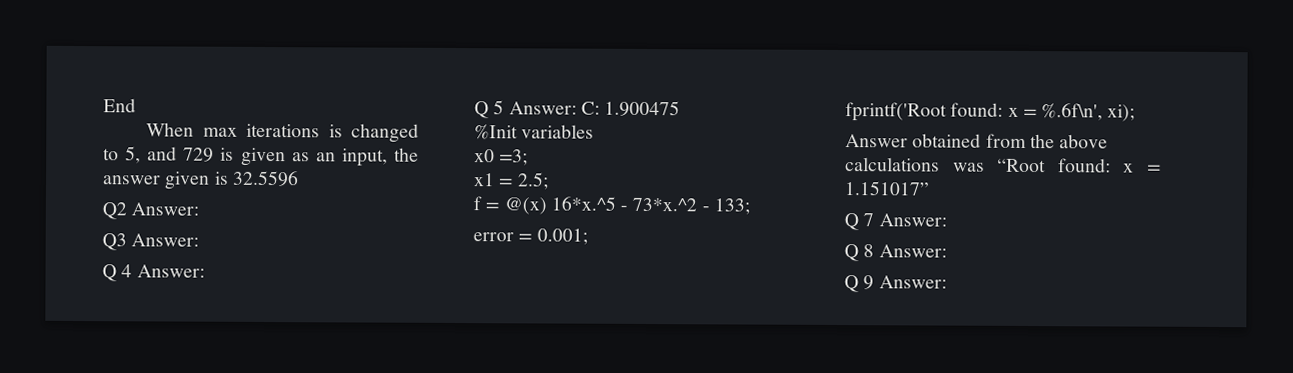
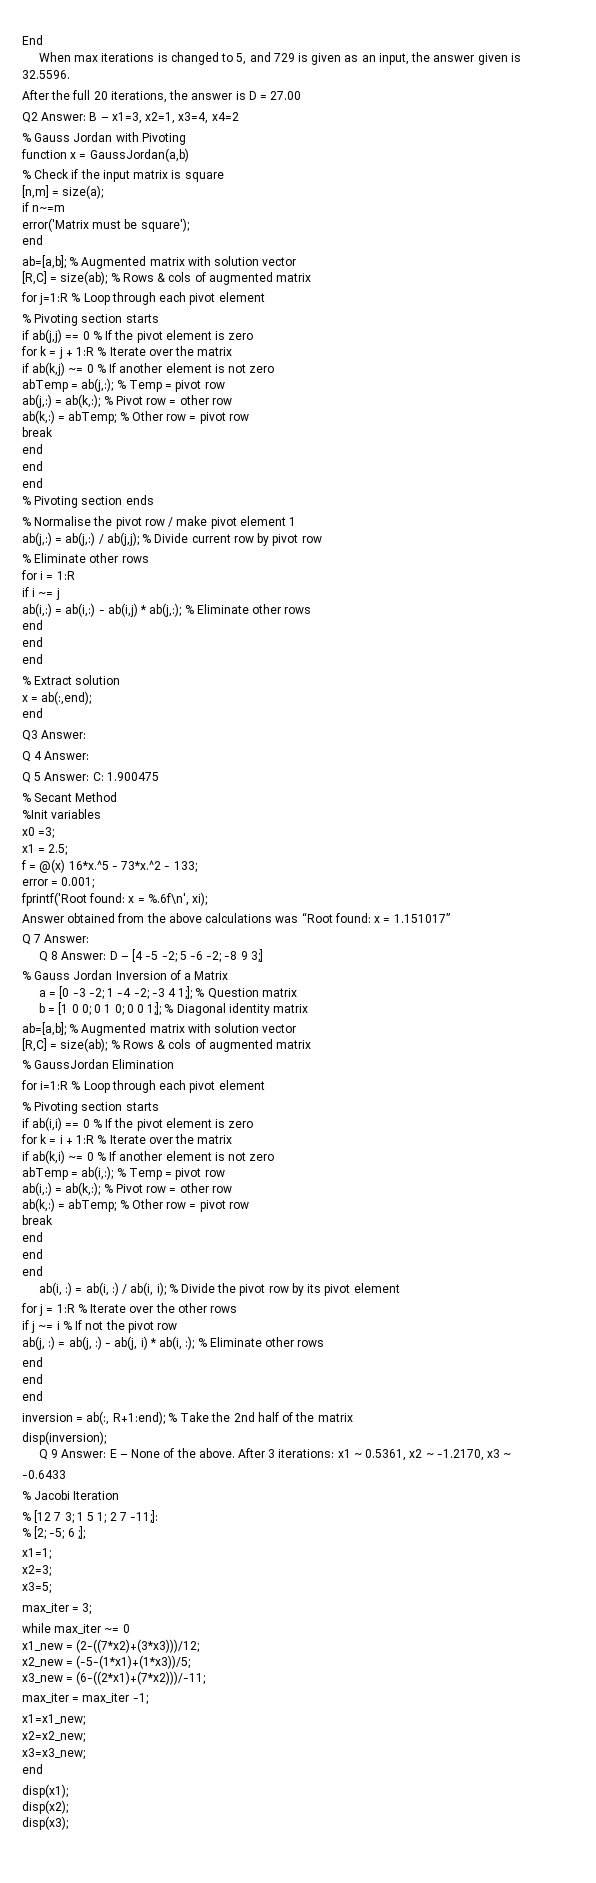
[231,170,299,187] [102,202,200,220] 32.5596 // Q2 Answer: -> [22,70,70,79] [22,90,302,103] [22,112,239,124] [22,132,186,145] [21,148,189,162] [22,169,224,182] [22,185,104,199] [22,202,66,212] [22,218,189,232] [22,235,43,245] [22,255,297,269] [22,271,312,285] [21,292,265,305] [22,314,159,326] [22,329,254,343] [21,346,233,359] [22,362,275,376] [22,378,225,392] [22,394,232,408] [22,410,249,424] [22,427,53,437] [22,444,43,454] [22,461,43,471] [22,478,43,488] [22,495,154,508] [22,516,297,529] [22,532,322,546] [22,553,149,563] [21,570,75,580] [22,587,60,600] [22,603,312,617] [22,620,43,630] [22,637,43,647] [22,654,43,664] [22,675,121,685] [22,691,92,705] [22,708,43,718] 32.5596. // After the full 20 iterations, the answer is D = 27.00 // Q2 Answer: B – x1=3, x2=1, x3=4, x4=2 // % Gauss Jordan with Pivoting // function x = GaussJordan(a,b) // % Check if the input matrix is square // [n,m] = size(a); // if n~=m // error('Matrix must be square'); // end // ab=[a,b]; % Augmented matrix with solution vector // [R,C] = size(ab); % Rows & cols of augmented matrix // for j=1:R % Loop through each pivot element // % Pivoting section starts // if ab(j,j) == 0 % If the pivot element is zero // for k = j + 1:R % Iterate over the matrix // if ab(k,j) ~= 0 % If another element is not zero // abTemp = ab(j,:); % Temp = pivot row // ab(j,:) = ab(k,:); % Pivot row = other row // ab(k,:) = abTemp; % Other row = pivot row // break // end // end // end // % Pivoting section ends // % Normalise the pivot row / make pivot element 1 // ab(j,:) = ab(j,:) / ab(j,j); % Divide current row by pivot row // % Eliminate other rows // for i = 1:R // if i ~= j // ab(i,:) = ab(i,:) - ab(i,j) * ab(j,:); % Eliminate other rows // end // end // end // % Extract solution // x = ab(:,end); // end
(681, 108) none -> [22,792,118,802] // % Secant Method
[844,275,947,293] // Q 9 Answer: -> [109,949,263,963] [22,970,229,980] [38,986,297,1000] [38,1002,309,1016] [22,1022,297,1036] [22,1038,312,1052] [22,1059,175,1069] [21,1080,265,1093] [22,1102,159,1114] [22,1117,254,1131] [21,1134,233,1144] [22,1150,275,1164] [22,1166,225,1180] [22,1182,232,1196] [22,1198,249,1212] [22,1215,53,1225] [22,1232,43,1242] [22,1249,43,1259] [22,1266,43,1276] [38,1282,400,1296] [21,1303,238,1316] [22,1320,178,1333] [22,1336,325,1350] [22,1357,43,1367] [22,1374,43,1384] [22,1391,43,1401] [22,1411,353,1425] [22,1431,106,1445] [38,1448,512,1461] [22,1470,66,1479] [22,1490,120,1500] [22,1510,159,1524] [22,1526,85,1540] [22,1548,51,1560] [22,1565,51,1577] [22,1582,51,1594] [22,1603,92,1615] [22,1623,130,1634] [22,1639,200,1653] [22,1655,191,1669] [22,1671,206,1685] [22,1693,148,1705] [22,1714,85,1726] [22,1731,85,1743] [22,1748,85,1760] [22,1764,43,1774] [22,1784,68,1798] [22,1800,68,1814] [22,1816,68,1830] D – [4 -5 -2; 5 -6 -2; -8 9 3;] // % Gauss Jordan Inversion of a Matrix // a = [0 -3 -2; 1 -4 -2; -3 4 1;]; % Question matrix // b = [1 0 0; 0 1 0; 0 0 1;]; % Diagonal identity matrix // ab=[a,b]; % Augmented matrix with solution vector // [R,C] = size(ab); % Rows & cols of augmented matrix // % GaussJordan Elimination // for i=1:R % Loop through each pivot element // % Pivoting section starts // if ab(i,i) == 0 % If the pivot element is zero // for k = i + 1:R % Iterate over the matrix // if ab(k,i) ~= 0 % If another element is not zero // abTemp = ab(i,:); % Temp = pivot row // ab(i,:) = ab(k,:); % Pivot row = other row // ab(k,:) = abTemp; % Other row = pivot row // break // end // end // end // ab(i, :) = ab(i, :) / ab(i, i); % Divide the pivot row by its pivot element // for j = 1:R % Iterate over the other rows // if j ~= i % If not the pivot row // ab(j, :) = ab(j, :) - ab(j, i) * ab(i, :); % Eliminate other rows // end // end // end // inversion = ab(:, R+1:end); % Take the 2nd half of the matrix // disp(inversion); // Q 9 Answer: E – None of the above. After 3 iterations: x1 ~ 0.5361, x2 ~ -1.2170, x3 ~ // -0.6433 // % Jacobi Iteration // % [12 7 3; 1 5 1; 2 7 -11;]: // % [2; -5; 6 ;]; // x1=1; // x2=3; // x3=5; // max_iter = 3; // while max_iter ~= 0 // x1_new = (2-((7*x2)+(3*x3)))/12; // x2_new = (-5-(1*x1)+(1*x3))/5; // x3_new = (6-((2*x1)+(7*x2)))/-11; // max_iter = max_iter -1; // x1=x1_new; // x2=x2_new; // x3=x3_new; // end // disp(x1); // disp(x2); // disp(x3);

